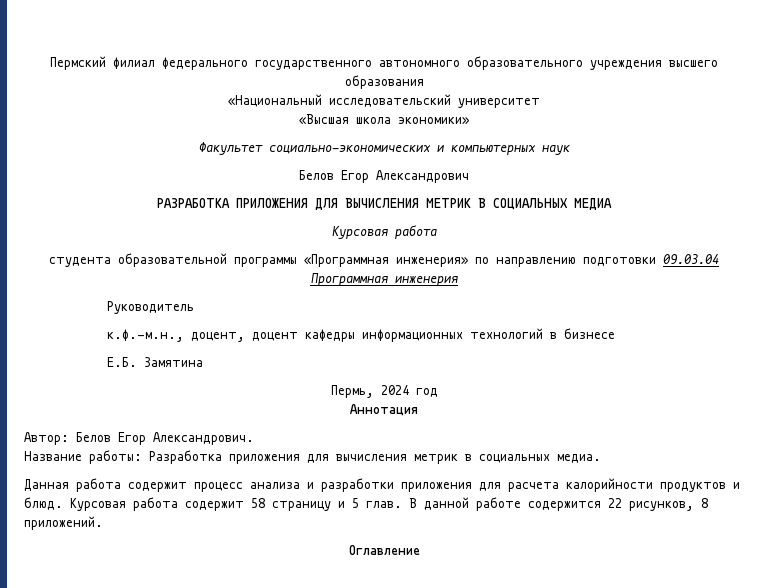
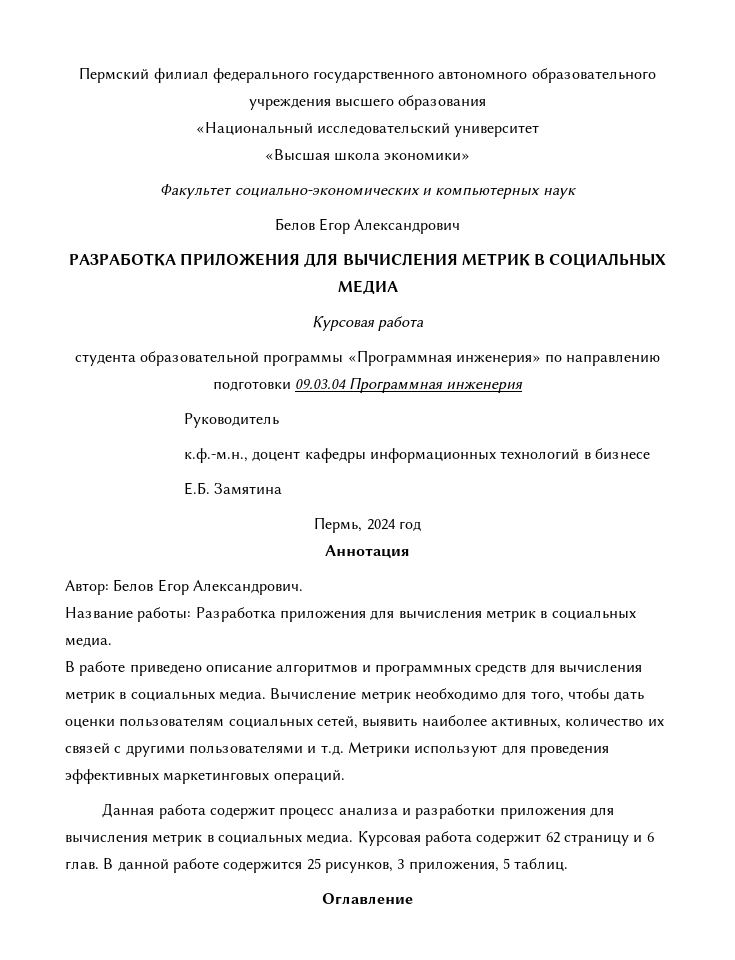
[190,332,245,342] доцент, -> (248, 455) none
(601, 458) none -> [65,661,642,676] [65,688,645,703] [65,715,664,729] [65,742,609,757] [65,769,345,784] // В работе приведено описание алгоритмов и программных средств для вычисления метрик в социальных медиа. Вычисление метрик необходимо для того, чтобы дать оценки пользователям социальных сетей, выявить наиболее активных, количество их связей с другими пользователями и т.д. Метрики используют для проведения эффективных маркетинговых операций.
[508,478,740,492] [24,497,63,510] расчета калорийности продуктов и блюд. -> [65,834,354,846] вычисления метрик в социальных медиа.
[251,498,265,508] 58 -> [545,832,560,843] 62
[352,498,359,508] 5 -> [646,832,654,842] 6
[608,498,708,511] [24,516,103,530] 22 рисунков, 8 приложений. -> [306,858,569,873] 25 рисунков, 3 приложения, 5 таблиц.

